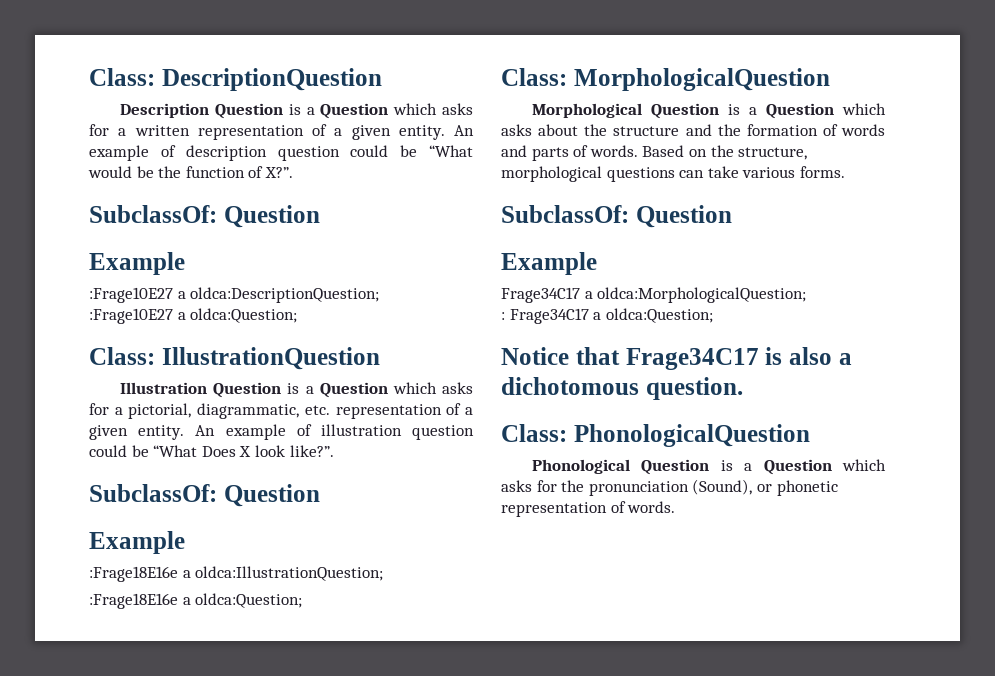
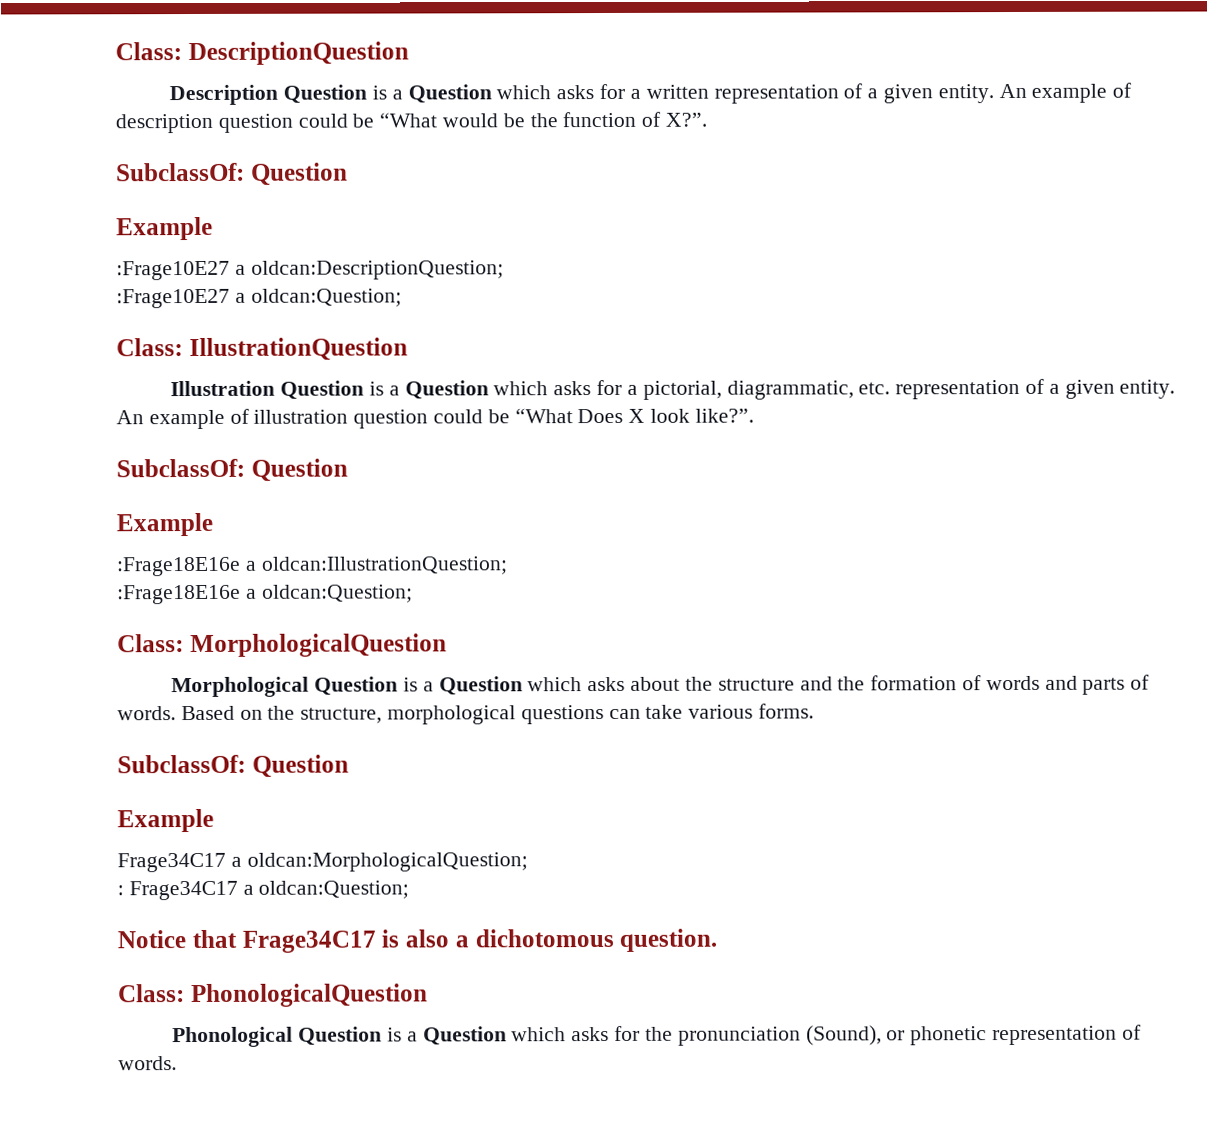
[190,287,380,303] [89,308,298,324] oldca:DescriptionQuestion; // :Frage10E27 a oldca:Question; -> [250,260,504,280] [116,288,402,309] oldcan:DescriptionQuestion; // :Frage10E27 a oldcan:Question;
[195,566,384,581] [89,593,303,609] oldca:IllustrationQuestion; // :Frage18E16e a oldca:Question; -> [260,556,508,575] [117,584,413,605] oldcan:IllustrationQuestion; // :Frage18E16e a oldcan:Question;
[597,287,807,303] oldca:MorphologicalQuestion; -> [246,852,528,872] oldcan:MorphologicalQuestion;
[605,308,713,323] oldca:Question; -> [258,880,410,899] oldcan:Question;

